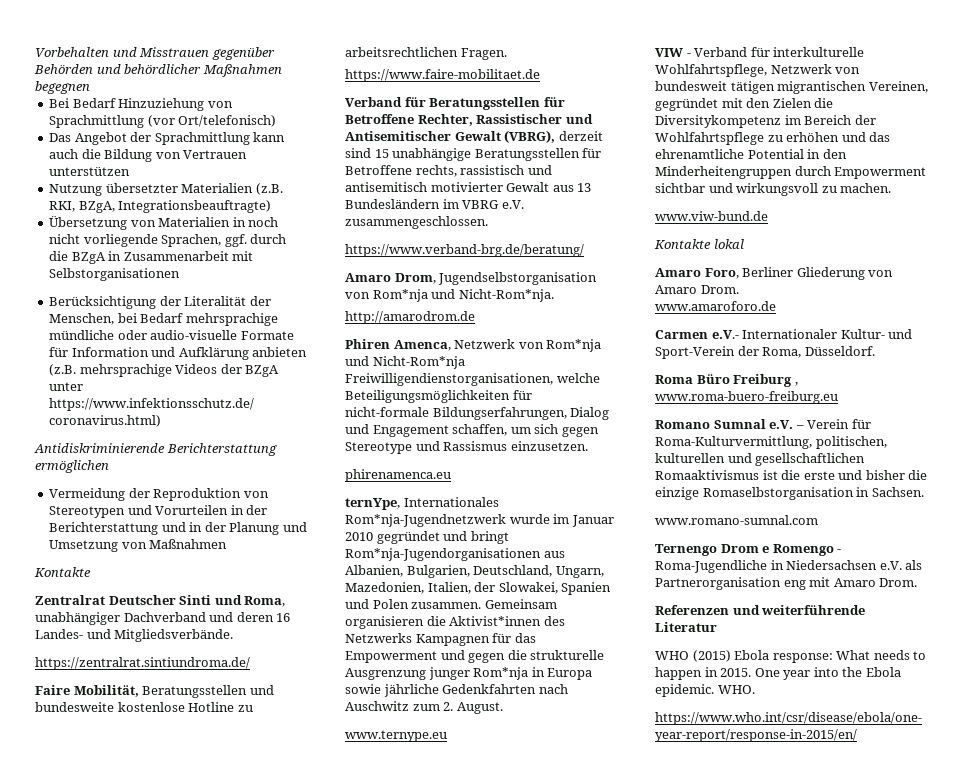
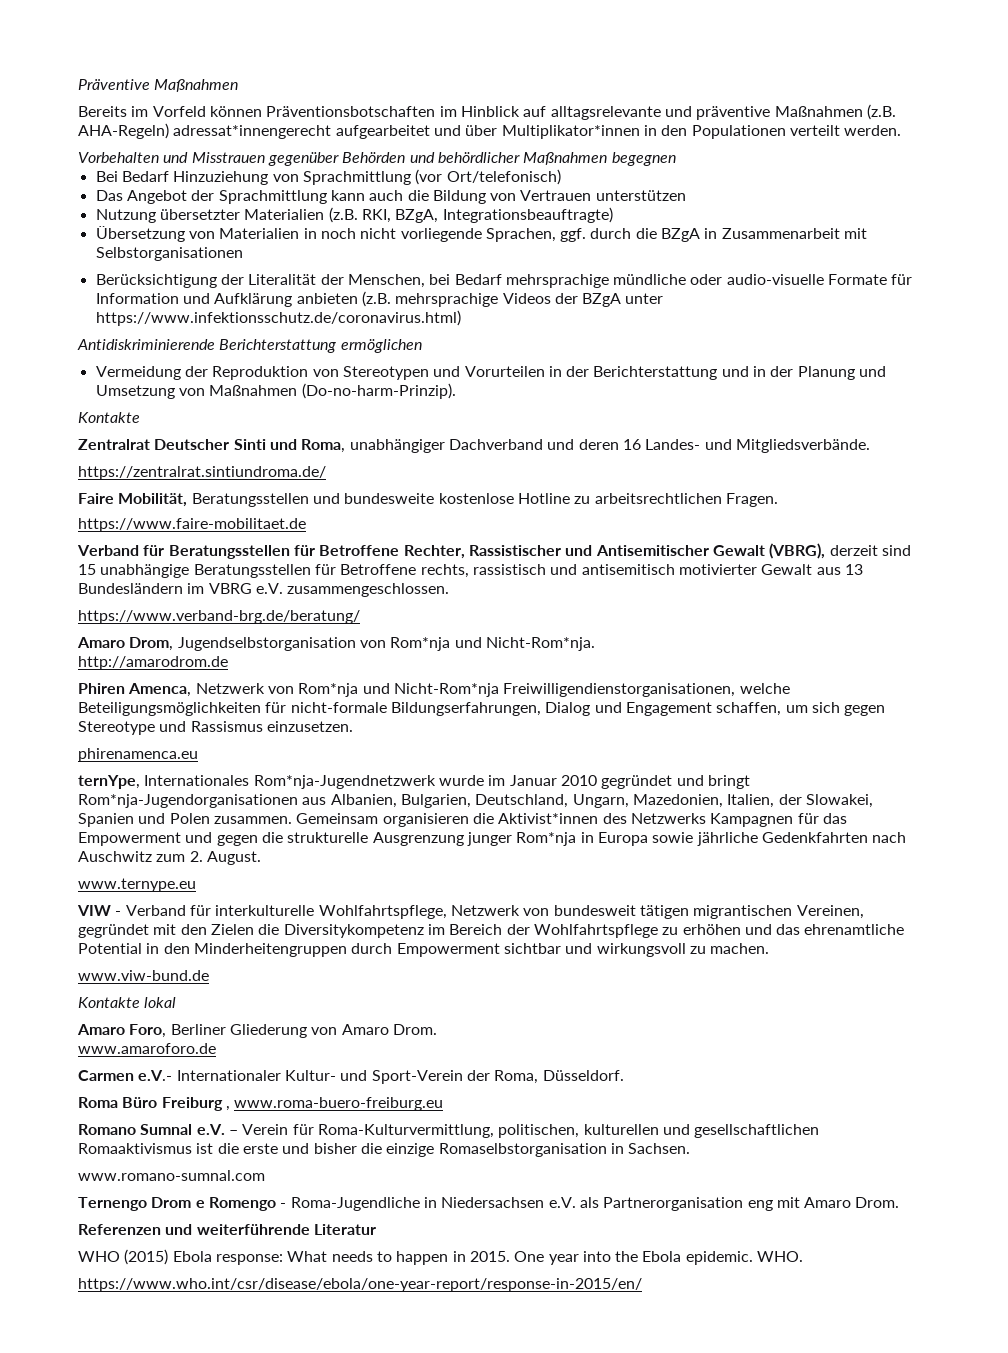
(35, 52) none -> [78,79,239,92] [78,104,896,120] [78,123,902,139] Präventive Maßnahmen // Bereits im Vorfeld können Präventionsbotschaften im Hinblick auf alltagsrelevante und präventive Maßnahmen (z.B. AHA-Regeln) adressat*innengerecht aufgearbeitet und über Multiplikator*innen in den Populationen verteilt werden. //
(228, 544) none -> [301,383,456,399] (Do-no-harm-Prinzip).

